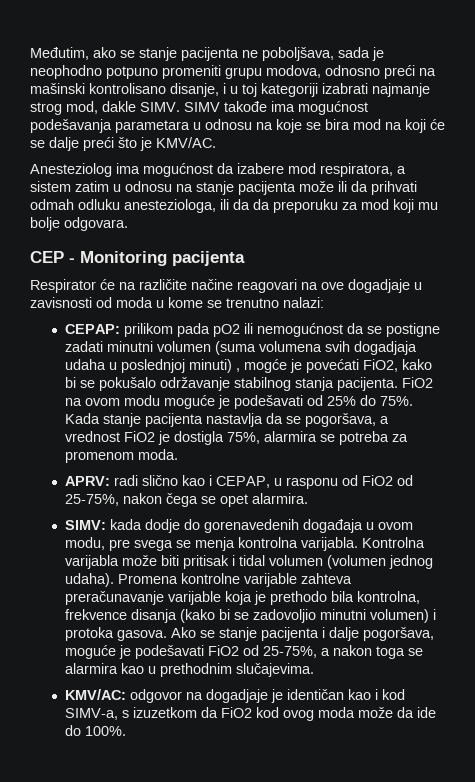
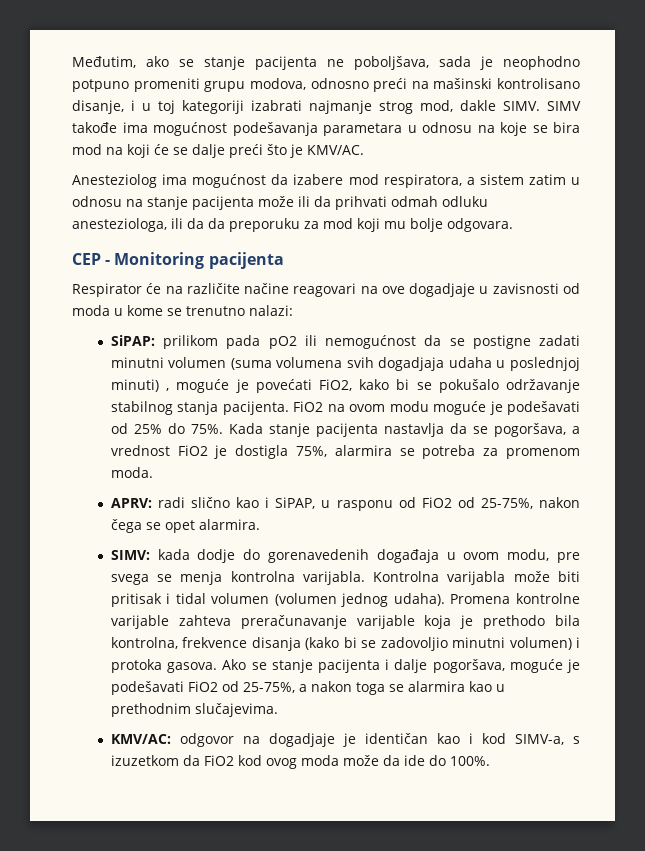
[64,324,120,334] CEPAP: -> [110,335,155,346] SiPAP:
[243,359,287,373] mogće -> [176,379,230,393] moguće
[215,476,270,488] CEPAP, -> [275,497,316,509] SiPAP,

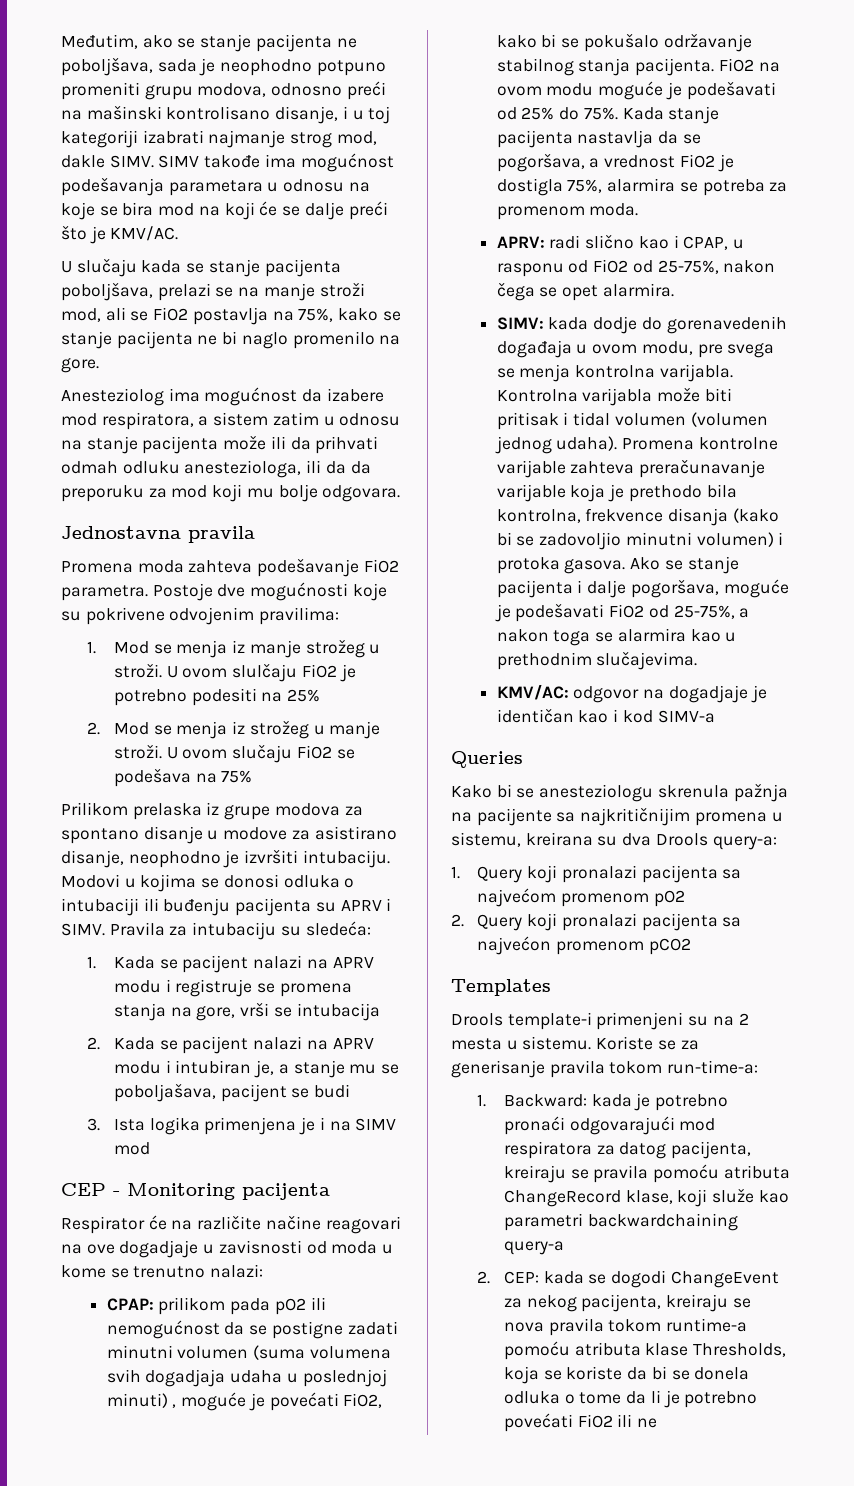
(364, 150) none -> [61,258,341,277] [61,282,365,301] [61,307,401,325] [61,331,401,349] [61,358,99,373] // U slučaju kada se stanje pacijenta poboljšava, prelazi se na manje stroži mod, ali se FiO2 postavlja na 75%, kako se stanje pacijenta ne bi naglo promenilo na gore.
(513, 225) none -> [61,526,255,543] [61,558,399,577] [61,582,387,601] [61,607,340,625] [87,639,381,658] [113,663,356,682] [113,688,321,706] [87,720,381,739] [113,744,355,763] [113,768,253,787] [61,802,363,820] [61,826,397,844] [61,849,390,868] [61,874,355,892] [61,898,392,916] [61,921,371,940] [87,955,374,973] [113,979,352,997] [113,1002,380,1021] [87,1036,374,1054] [113,1060,400,1078] [113,1083,351,1102] [87,1117,397,1135] [113,1142,150,1155] // Jednostavna pravila // Promena moda zahteva podešavanje FiO2 parametra. Postoje dve mogućnosti koje su pokrivene odvojenim pravilima: // 1. Mod se menja iz manje strožeg u stroži. U ovom slulčaju FiO2 je potrebno podesiti na 25% // 2. Mod se menja iz strožeg u manje stroži. U ovom slučaju FiO2 se podešava na 75% // Prilikom prelaska iz grupe modova za spontano disanje u modove za asistirano disanje, neophodno je izvršiti intubaciju. Modovi u kojima se donosi odluka o intubaciji ili buđenju pacijenta su APRV i SIMV. Pravila za intubaciju su sledeća: // 1. Kada se pacijent nalazi na APRV modu i registruje se promena stanja na gore, vrši se intubacija // 2. Kada se pacijent nalazi na APRV modu i intubiran je, a stanje mu se poboljašava, pacijent se budi // 3. Ista logika primenjena je i na SIMV mod
[110,335,155,346] SiPAP: -> [106,1298,154,1311] CPAP:
[275,497,316,509] SiPAP, -> [683,236,729,250] CPAP,
[514,734,581,745] [110,755,490,769] SIMV-a, s izuzetkom da FiO2 kod ovog moda može da ide do 100%. -> [657,710,715,723] [451,751,523,768] [451,783,788,802] [451,807,783,826] [451,832,777,850] [451,865,742,883] [477,888,685,907] [451,913,742,931] [477,936,691,955] [451,979,551,996] [451,1012,749,1030] [451,1036,699,1050] [451,1060,759,1078] [477,1093,729,1111] [503,1116,716,1135] [503,1141,752,1159] [503,1164,790,1183] [503,1188,789,1207] [503,1213,738,1231] [503,1241,564,1255] [477,1270,779,1288] [503,1294,751,1312] [503,1318,748,1336] [503,1341,787,1360] [503,1366,750,1384] [503,1390,758,1408] [503,1413,658,1432] SIMV-a // Queries // Kako bi se anesteziologu skrenula pažnja na pacijente sa najkritičnijim promena u sistemu, kreirana su dva Drools query-a: // 1. Query koji pronalazi pacijenta sa najvećom promenom pO2 // 2. Query koji pronalazi pacijenta sa najvećon promenom pCO2 // Templates // Drools template-i primenjeni su na 2 mesta u sistemu. Koriste se za generisanje pravila tokom run-time-a: // 1. Backward: kada je potrebno pronaći odgovarajući mod respiratora za datog pacijenta, kreiraju se pravila pomoću atributa ChangeRecord klase, koji služe kao parametri backwardchaining query-a // 2. CEP: kada se dogodi ChangeEvent za nekog pacijenta, kreiraju se nova pravila tokom runtime-a pomoću atributa klase Thresholds, koja se koriste da bi se donela odluka o tome da li je potrebno povećati FiO2 ili ne

